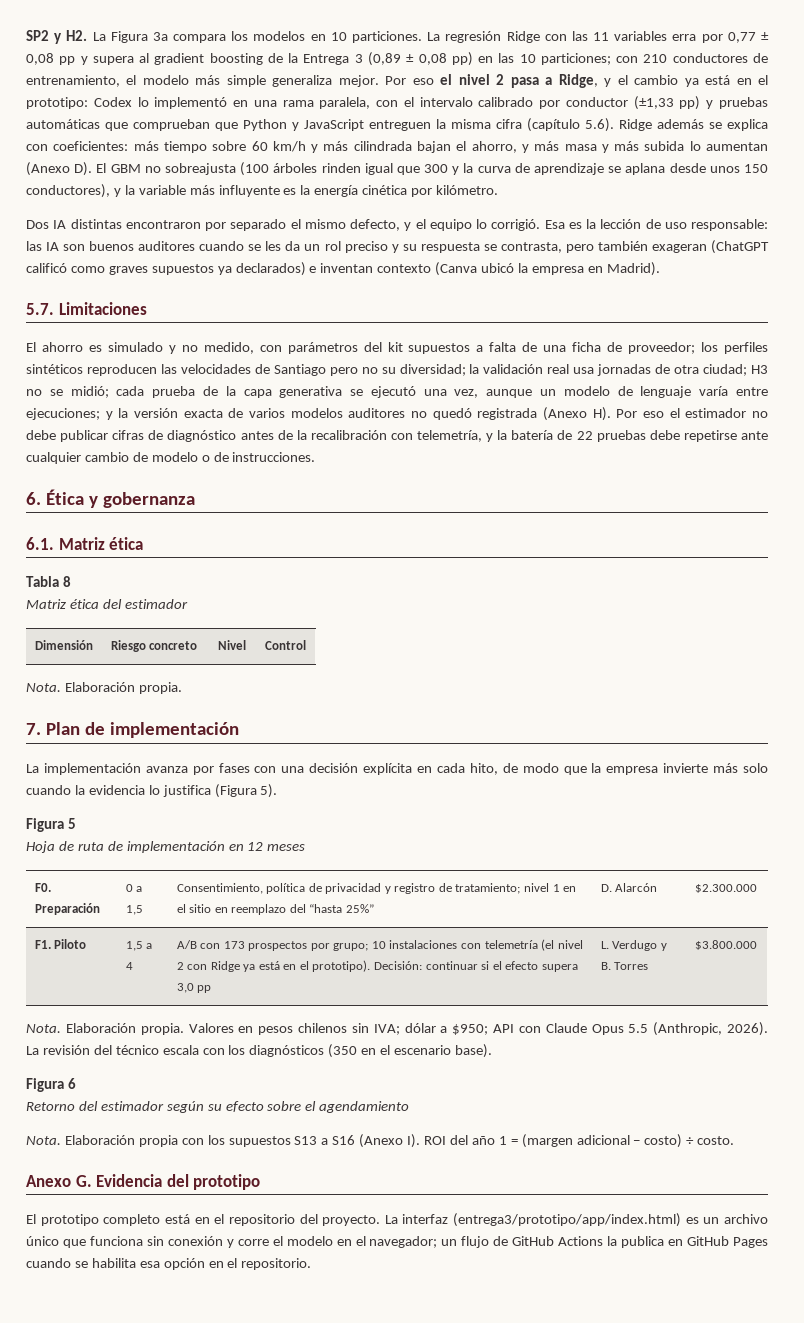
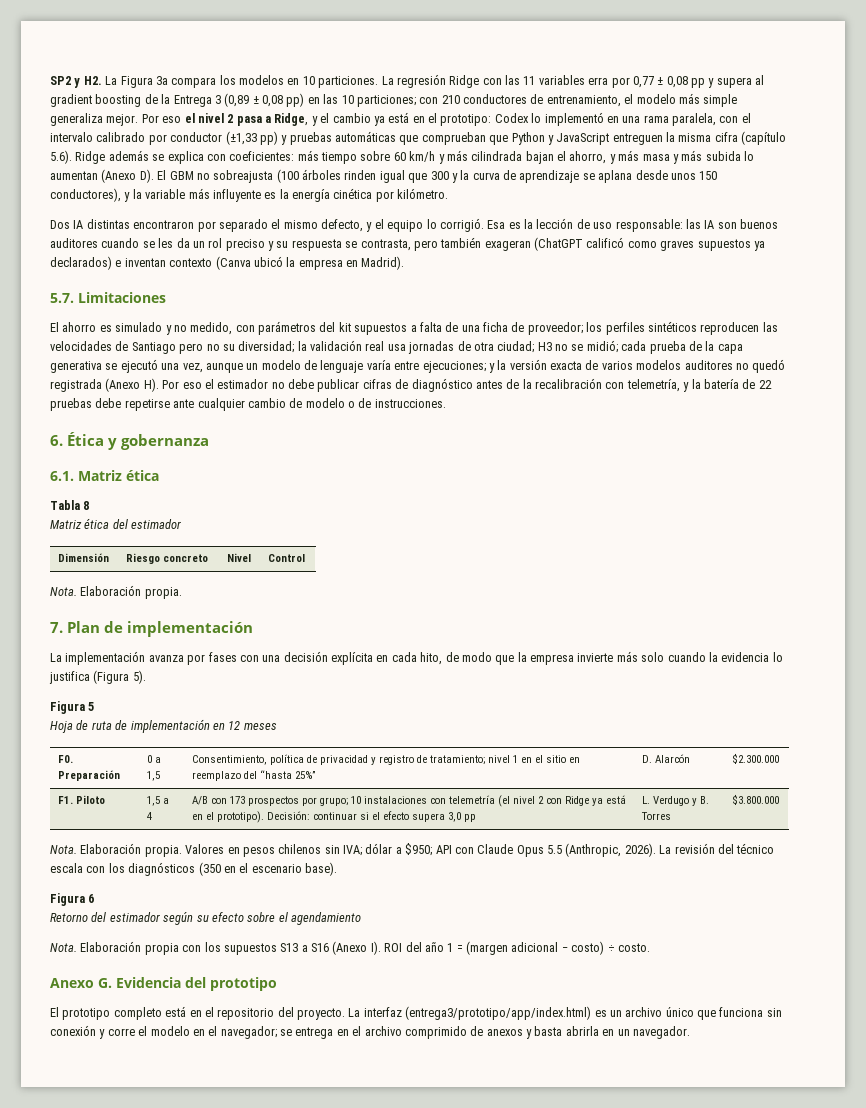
[441,1236,769,1248] [26,1258,312,1270] un flujo de GitHub Actions la publica en GitHub Pages cuando se habilita esa opción en el repositorio. -> [280,1026,690,1039] se entrega en el archivo comprimido de anexos y basta abrirla en un navegador.

